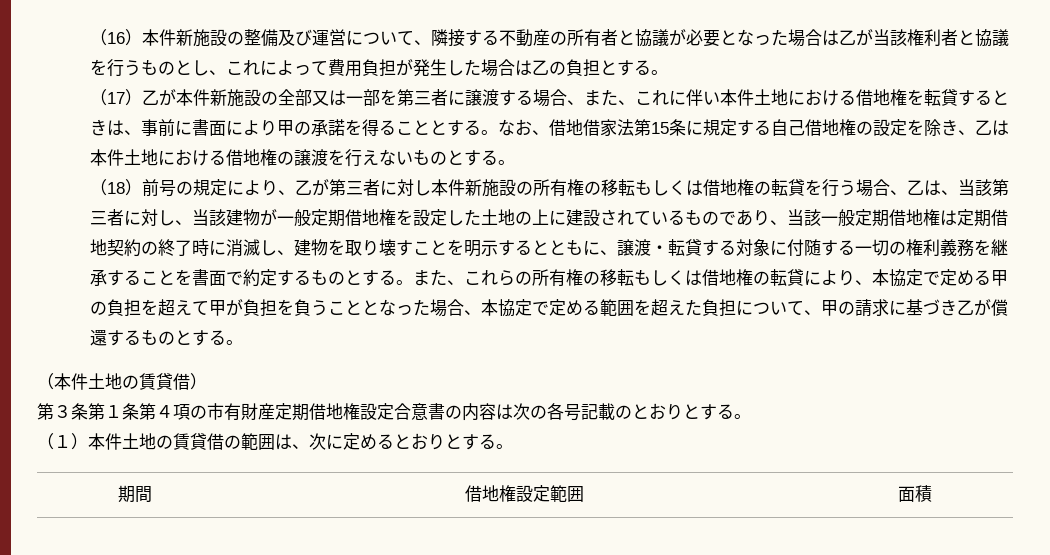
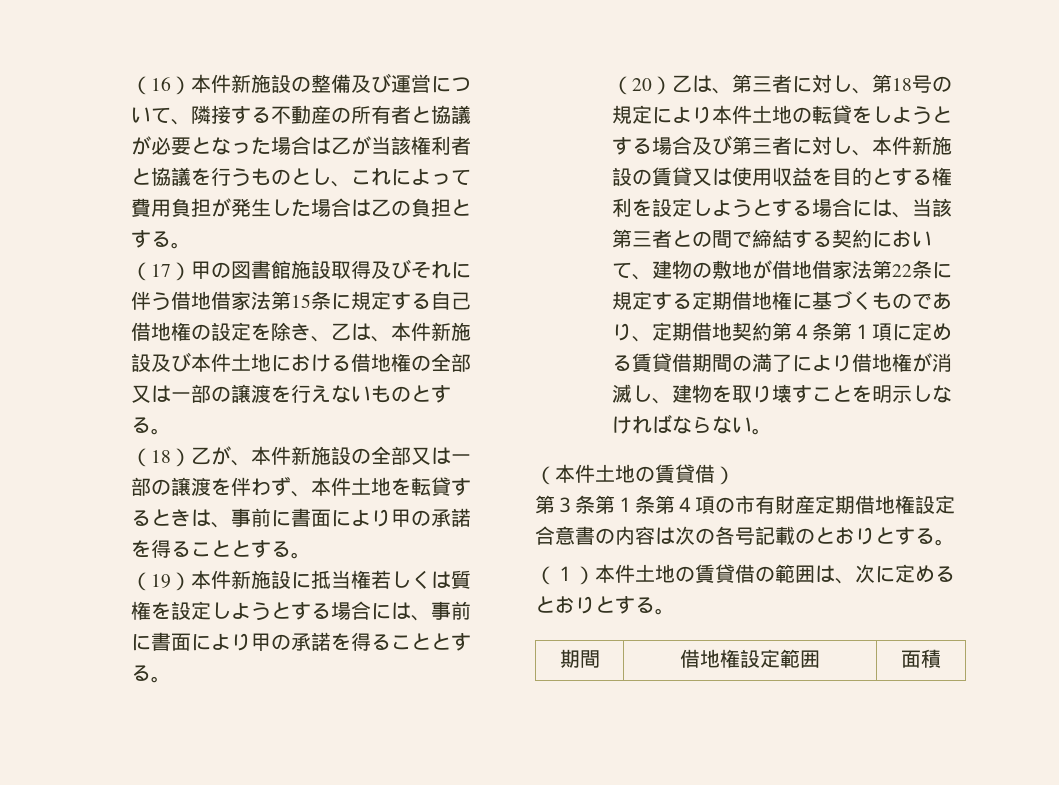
[141,89,176,106] 乙が -> [191,259,472,279] [131,291,472,311] [131,322,472,342] [131,352,472,372] [131,384,452,403] [131,417,172,435] [131,446,252,467] 甲の図書館施設取得及びそれに伴う借地借家法第15条に規定する自己借地権の設定を除き、乙は、本件新施設及び本件土地における借地権の全部又は一部の譲渡を行えないものとする。 // （18）乙が、
[379,89,907,107] を第三者に譲渡する場合、また、これに伴い本件土地における借地権 -> [151,476,392,497] の譲渡を伴わず、本件土地
[497,119,1009,137] [89,149,515,167] [89,179,1009,197] [89,209,1008,227] [89,239,226,257] なお、借地借家法第15条に規定する自己借地権の設定を除き、乙は本件土地における借地権の譲渡を行えないものとする。 // （18）前号の規定により、乙が第三者に対し本件新施設の所有権の移転もしくは借地権の転貸を行う場合、乙は、当該第三者に対し、当該建物が一般定期借地権を設定した土地の上に建設されているものであり、当該一般定期借地権は定期借地契約の終了時に -> [131,570,472,591] [131,601,472,621] [131,632,472,651] [131,665,172,683] [612,74,953,95] [612,105,953,125] [612,135,953,156] [612,167,953,186] [612,198,953,218] [612,229,933,248] [612,260,953,280] [612,290,953,310] [612,322,953,342] [612,353,933,372] // （19）本件新施設に抵当権若しくは質権を設定しようとする場合には、事前に書面により甲の承諾を得ることとする。 // （20）乙は、第三者に対し、第18号の規定により本件土地の転貸をしようとする場合及び第三者に対し、本件新施設の賃貸又は使用収益を目的とする権利を設定しようとする場合には、当該第三者との間で締結する契約において、建物の敷地が借地借家法第22条に規定する定期借地権に基づくものであり、定期借地契約第４条第１項に定める賃貸借期間の満了により借地権が
[497,239,1008,257] [89,269,1008,287] [89,299,1008,317] [89,329,226,346] するとともに、譲渡・転貸する対象に付随する一切の権利義務を継承することを書面で約定するものとする。また、これらの所有権の移転もしくは借地権の転貸により、本協定で定める甲の負担を超えて甲が負担を負うこととなった場合、本協定で定める範囲を超えた負担について、甲の請求に基づき乙が償還するものとする -> [912,385,953,403] [612,414,753,434] しなければならない

